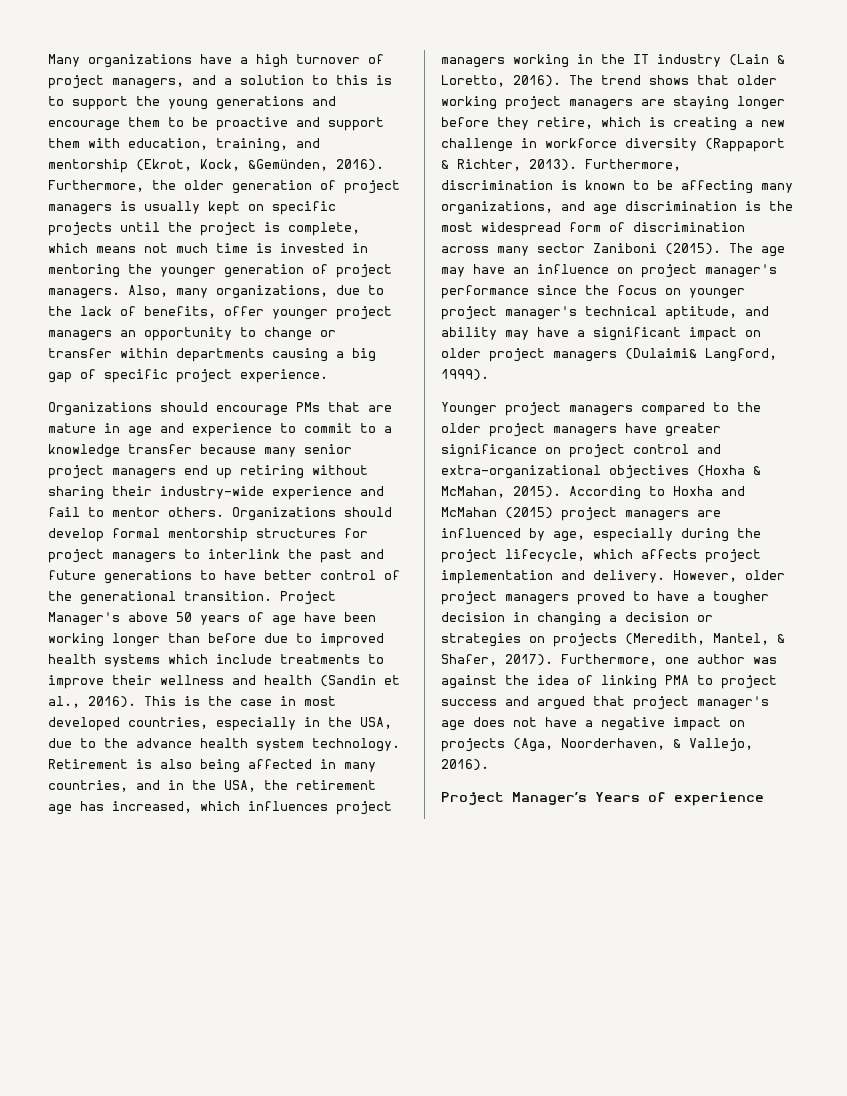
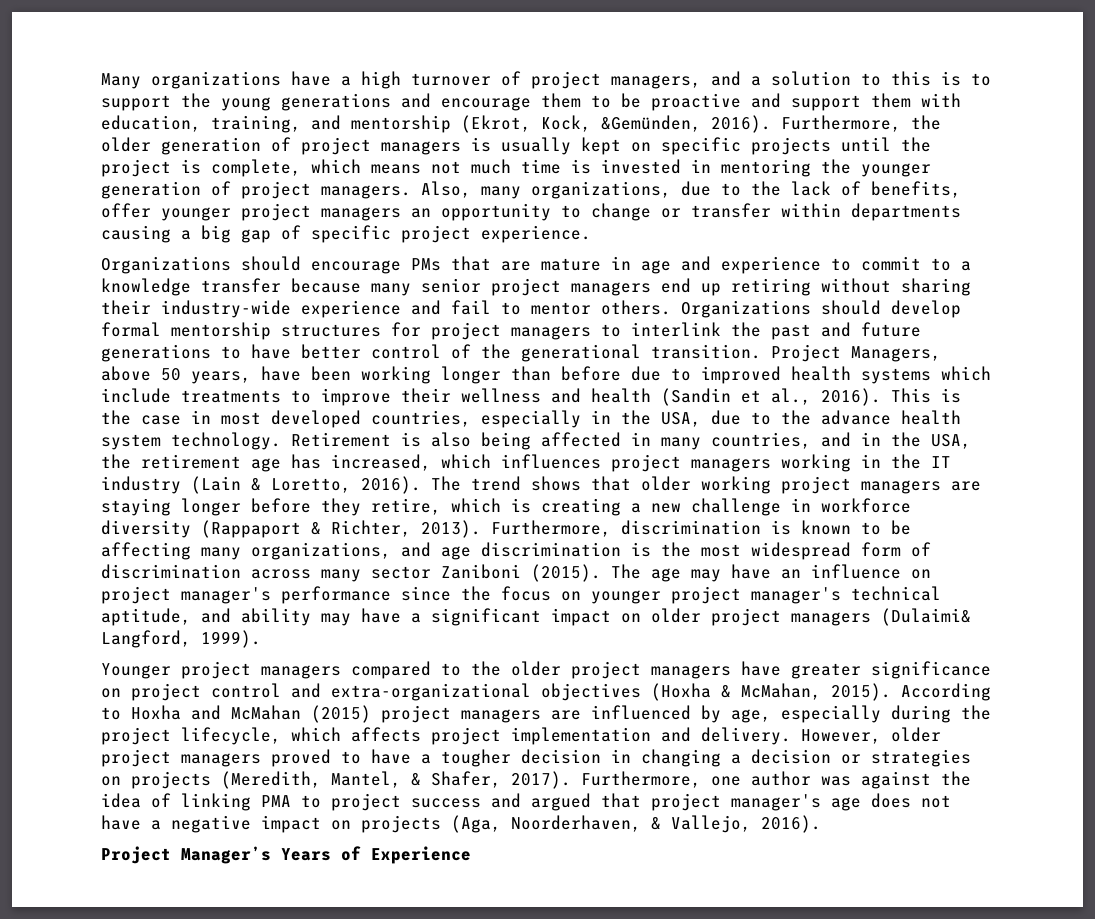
[48,612,120,626] Manager's -> [851,346,941,362] Managers,
[200,612,296,626] years of age -> [191,371,251,384] years,
[674,792,764,806] experience -> [371,846,471,864] Experience

